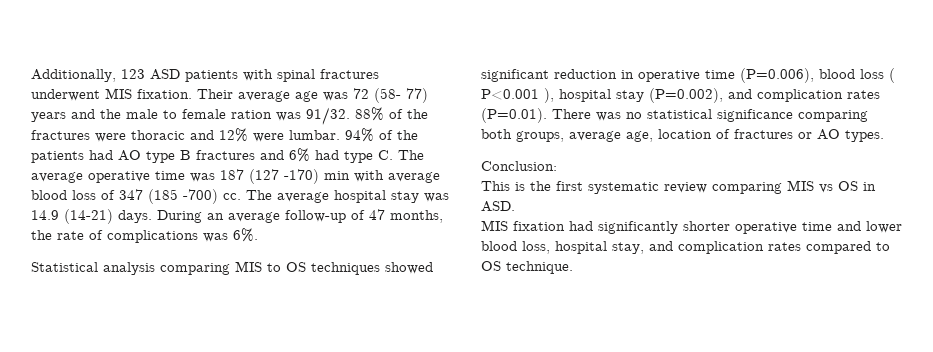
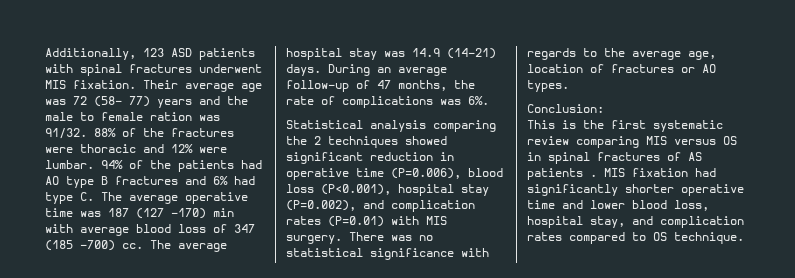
[235,261,306,272] MIS to OS -> [286,136,321,145] the 2
[889,68,895,83] [481,88,554,103] ( P<0.001 ), -> [321,184,391,195] (P<0.001),
[481,108,547,123] (P=0.01). -> [328,216,447,227] [286,235,342,244] (P=0.01) with MIS surgery.
[798,110,868,122] [481,129,564,142] comparing both groups, -> [461,248,489,257] [527,48,625,60] with regards to the
[819,184,833,193] vs -> [674,139,716,145] versus
[481,201,515,212] ASD. // -> [548,152,702,164] [527,168,597,180] spinal fractures of AS patients .

